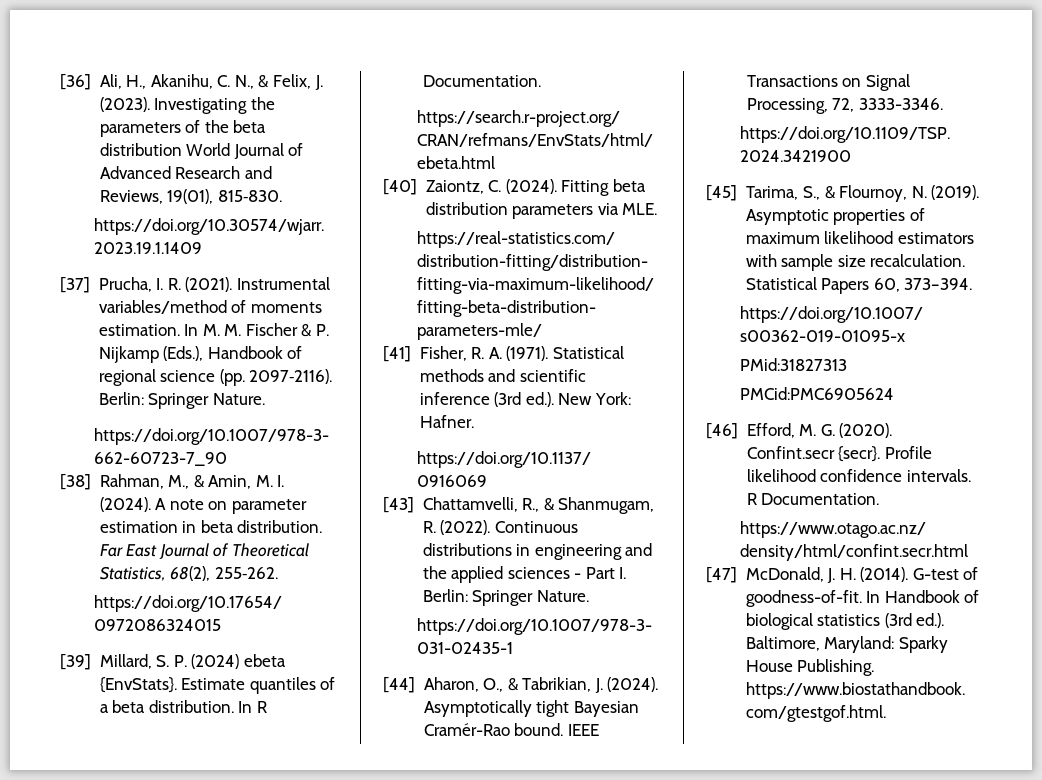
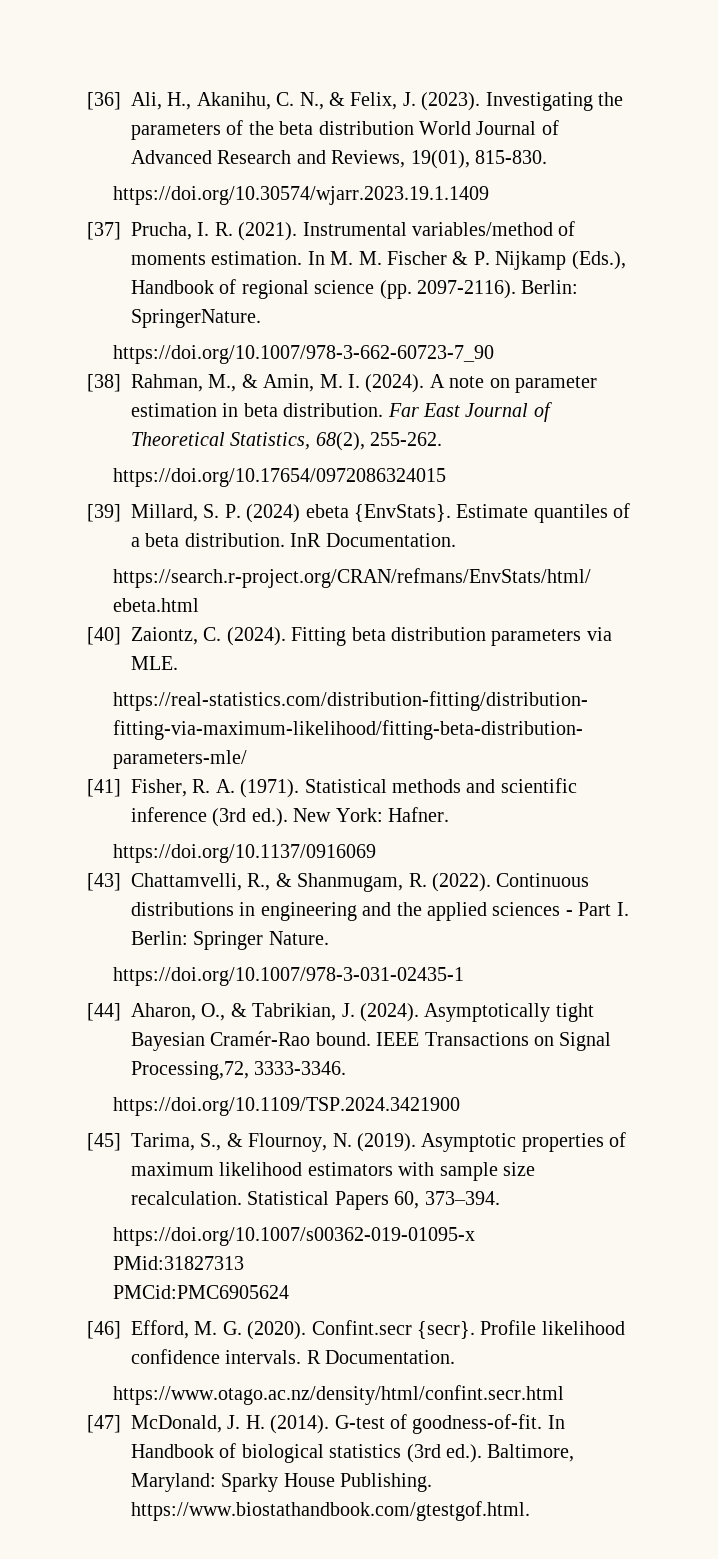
[148,393,265,409] Springer Nature. -> [131,309,261,328] SpringerNature.
[238,701,267,713] In R -> [290,533,322,547] InR
[746,98,855,114] Processing, 72, -> [131,1061,249,1080] Processing,72,

